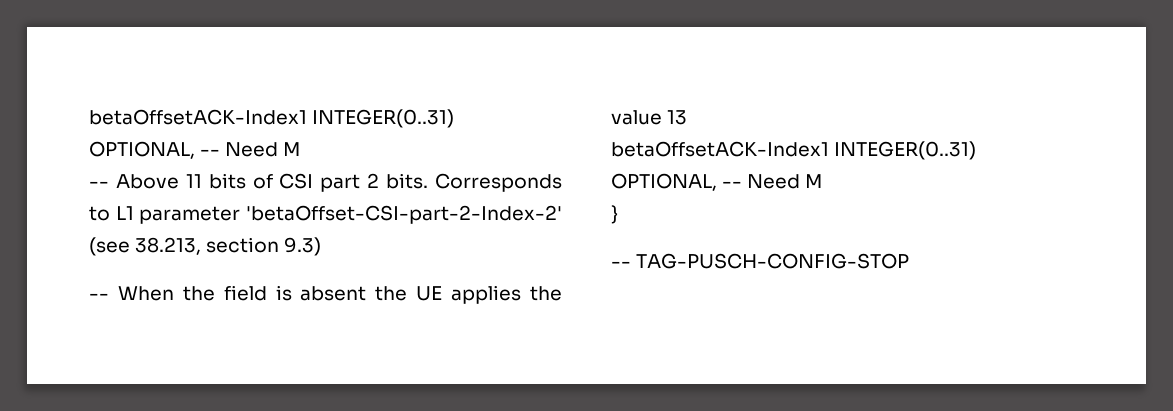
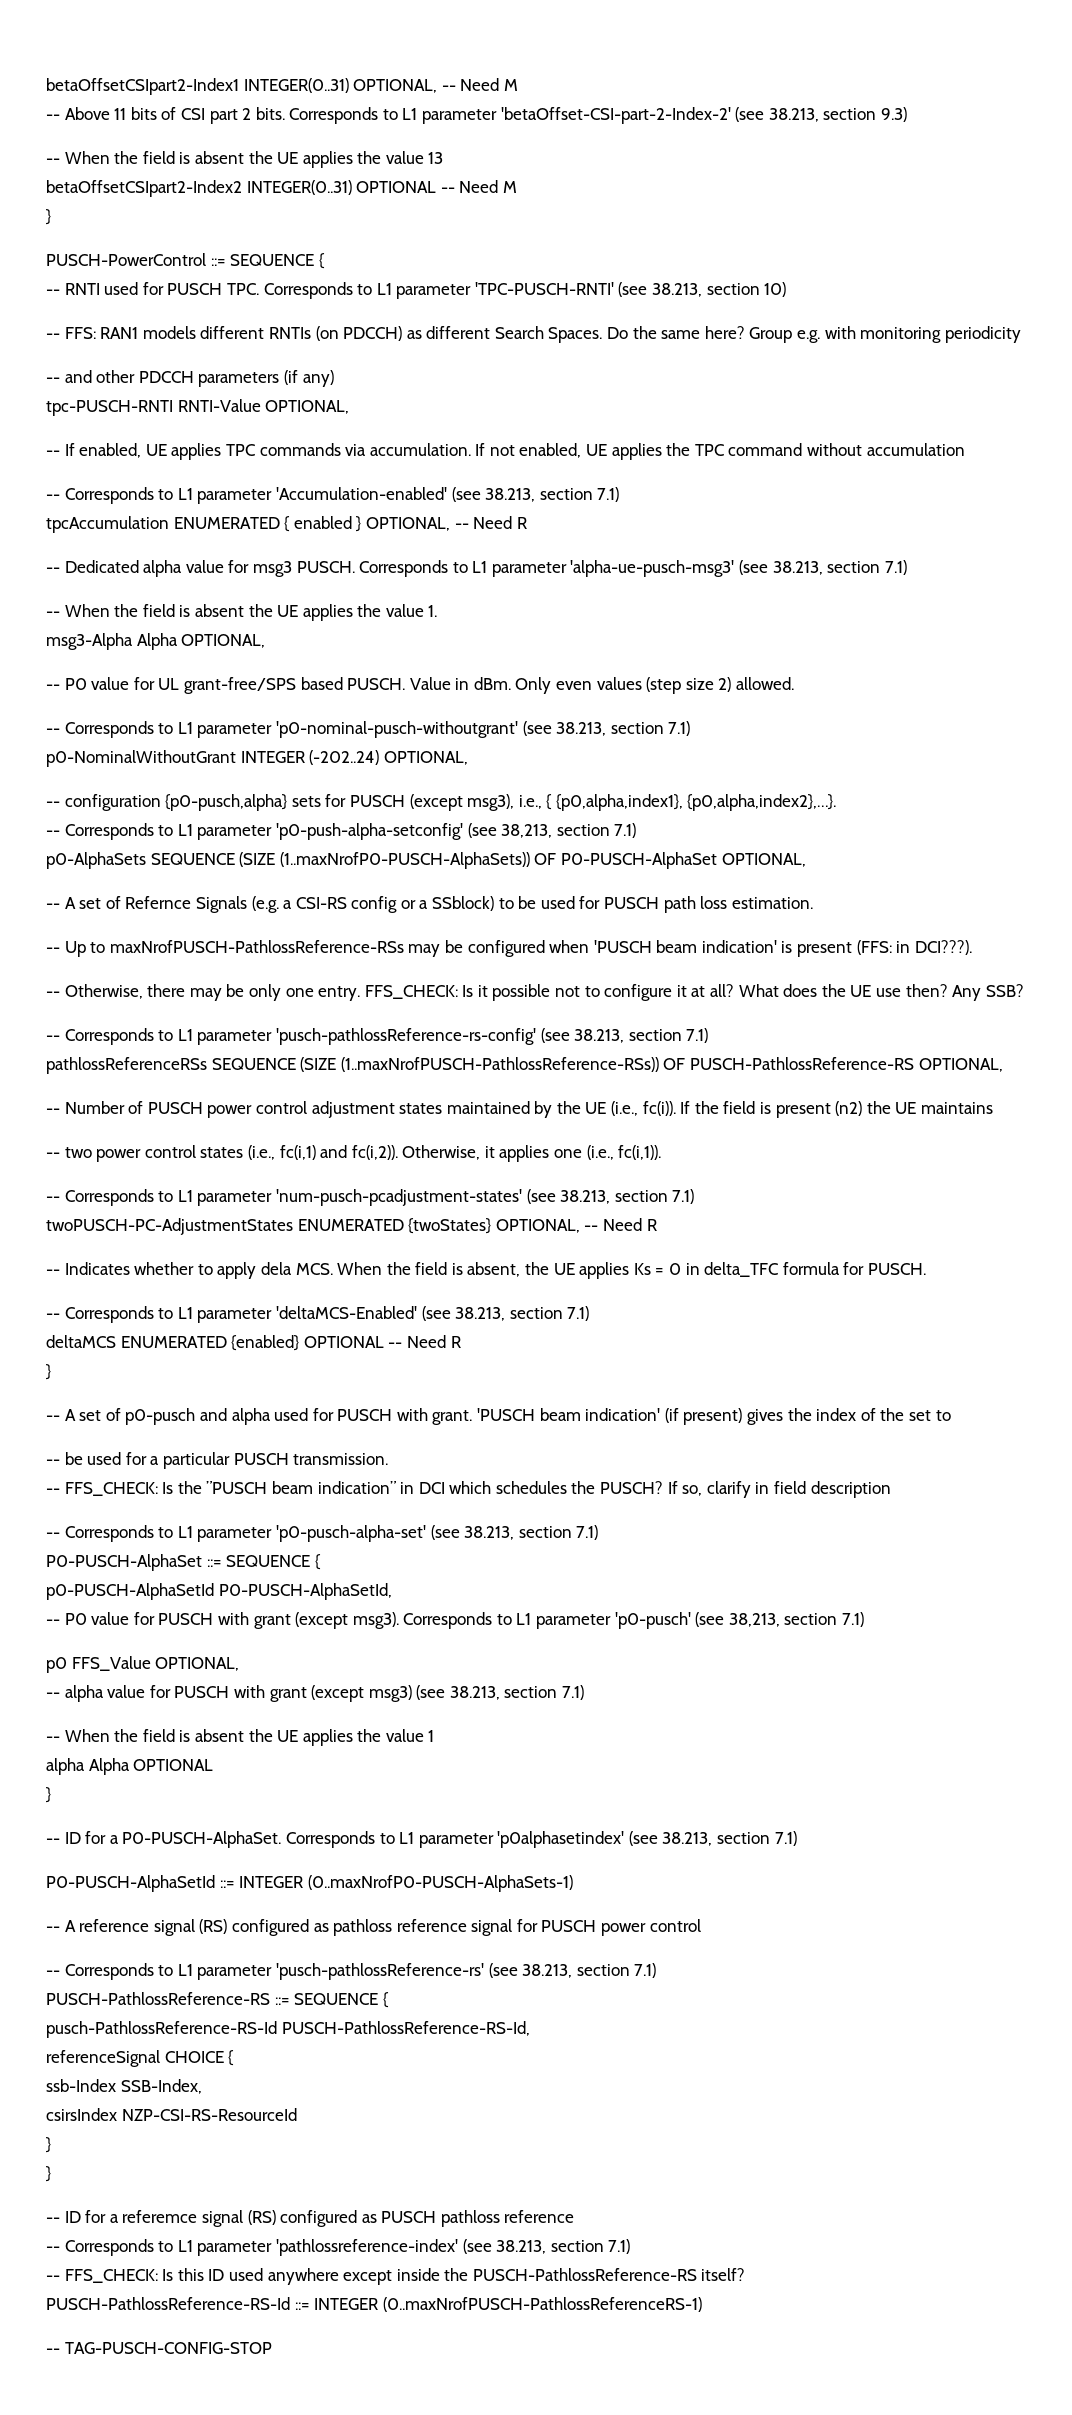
[89,109,307,125] betaOffsetACK-Index1 -> [46,78,239,95] betaOffsetCSIpart2-Index1
[611,141,977,160] [611,173,717,191] betaOffsetACK-Index1 INTEGER(0..31) OPTIONAL, -> [46,180,437,197] betaOffsetCSIpart2-Index2 INTEGER(0..31) OPTIONAL
(618, 214) none -> [46,253,325,269] [46,282,787,299] [46,326,1021,343] [46,370,334,387] [46,399,350,416] [46,443,965,460] [46,487,620,504] [46,516,527,533] [46,560,907,577] [46,604,438,621] [46,633,266,650] [46,677,795,694] [46,721,691,738] [46,750,468,767] [46,794,837,811] [46,823,637,840] [46,852,806,869] [46,896,813,913] [46,940,972,957] [46,984,1024,1001] [46,1028,709,1045] [46,1057,1003,1074] [46,1101,993,1118] [46,1145,662,1162] [46,1189,695,1206] [46,1218,657,1235] [46,1262,926,1279] [46,1306,590,1323] [46,1335,461,1351] [46,1364,51,1380] [46,1408,951,1425] [46,1452,389,1469] [46,1481,891,1498] [46,1525,599,1542] [46,1554,321,1571] [46,1583,392,1600] [46,1612,865,1629] [46,1656,240,1673] [46,1685,585,1702] [46,1729,435,1746] [46,1758,214,1775] [46,1787,51,1803] [46,1831,797,1848] [46,1875,573,1892] [46,1919,701,1936] [46,1963,657,1980] [46,1992,389,2008] [46,2021,530,2038] [46,2050,235,2067] [46,2079,202,2094] [46,2108,297,2121] [46,2137,51,2153] [46,2166,51,2182] [46,2210,575,2227] [46,2239,631,2256] [46,2268,746,2285] [46,2297,702,2312] // PUSCH-PowerControl ::= SEQUENCE { // -- RNTI used for PUSCH TPC. Corresponds to L1 parameter 'TPC-PUSCH-RNTI' (see 38.213, section 10) // -- FFS: RAN1 models different RNTIs (on PDCCH) as different Search Spaces. Do the same here? Group e.g. with monitoring periodicity // -- and other PDCCH parameters (if any) // tpc-PUSCH-RNTI RNTI-Value OPTIONAL, // -- If enabled, UE applies TPC commands via accumulation. If not enabled, UE applies the TPC command without accumulation // -- Corresponds to L1 parameter 'Accumulation-enabled' (see 38.213, section 7.1) // tpcAccumulation ENUMERATED { enabled } OPTIONAL, -- Need R // -- Dedicated alpha value for msg3 PUSCH. Corresponds to L1 parameter 'alpha-ue-pusch-msg3' (see 38.213, section 7.1) // -- When the field is absent the UE applies the value 1. // msg3-Alpha Alpha OPTIONAL, // -- P0 value for UL grant-free/SPS based PUSCH. Value in dBm. Only even values (step size 2) allowed. // -- Corresponds to L1 parameter 'p0-nominal-pusch-withoutgrant' (see 38.213, section 7.1) // p0-NominalWithoutGrant INTEGER (-202..24) OPTIONAL, // -- configuration {p0-pusch,alpha} sets for PUSCH (except msg3), i.e., { {p0,alpha,index1}, {p0,alpha,index2},…}. // -- Corresponds to L1 parameter 'p0-push-alpha-setconfig' (see 38,213, section 7.1) // p0-AlphaSets SEQUENCE (SIZE (1..maxNrofP0-PUSCH-AlphaSets)) OF P0-PUSCH-AlphaSet OPTIONAL, // -- A set of Refernce Signals (e.g. a CSI-RS config or a SSblock) to be used for PUSCH path loss estimation. // -- Up to maxNrofPUSCH-PathlossReference-RSs may be configured when 'PUSCH beam indication' is present (FFS: in DCI???). // -- Otherwise, there may be only one entry. FFS_CHECK: Is it possible not to configure it at all? What does the UE use then? Any SSB? // -- Corresponds to L1 parameter 'pusch-pathlossReference-rs-config' (see 38.213, section 7.1) // pathlossReferenceRSs SEQUENCE (SIZE (1..maxNrofPUSCH-PathlossReference-RSs)) OF PUSCH-PathlossReference-RS OPTIONAL, // -- Number of PUSCH power control adjustment states maintained by the UE (i.e., fc(i)). If the field is present (n2) the UE maintains // -- two power control states (i.e., fc(i,1) and fc(i,2)). Otherwise, it applies one (i.e., fc(i,1)). // -- Corresponds to L1 parameter 'num-pusch-pcadjustment-states' (see 38.213, section 7.1) // twoPUSCH-PC-AdjustmentStates ENUMERATED {twoStates} OPTIONAL, -- Need R // -- Indicates whether to apply dela MCS. When the field is absent, the UE applies Ks = 0 in delta_TFC formula for PUSCH. // -- Corresponds to L1 parameter 'deltaMCS-Enabled' (see 38.213, section 7.1) // deltaMCS ENUMERATED {enabled} OPTIONAL -- Need R // } // -- A set of p0-pusch and alpha used for PUSCH with grant. 'PUSCH beam indication' (if present) gives the index of the set to // -- be used for a particular PUSCH transmission. // -- FFS_CHECK: Is the ”PUSCH beam indication” in DCI which schedules the PUSCH? If so, clarify in field description // -- Corresponds to L1 parameter 'p0-pusch-alpha-set' (see 38.213, section 7.1) // P0-PUSCH-AlphaSet ::= SEQUENCE { // p0-PUSCH-AlphaSetId P0-PUSCH-AlphaSetId, // -- P0 value for PUSCH with grant (except msg3). Corresponds to L1 parameter 'p0-pusch' (see 38,213, section 7.1) // p0 FFS_Value OPTIONAL, // -- alpha value for PUSCH with grant (except msg3) (see 38.213, section 7.1) // -- When the field is absent the UE applies the value 1 // alpha Alpha OPTIONAL // } // -- ID for a P0-PUSCH-AlphaSet. Corresponds to L1 parameter 'p0alphasetindex' (see 38.213, section 7.1) // P0-PUSCH-AlphaSetId ::= INTEGER (0..maxNrofP0-PUSCH-AlphaSets-1) // -- A reference signal (RS) configured as pathloss reference signal for PUSCH power control // -- Corresponds to L1 parameter 'pusch-pathlossReference-rs' (see 38.213, section 7.1) // PUSCH-PathlossReference-RS ::= SEQUENCE { // pusch-PathlossReference-RS-Id PUSCH-PathlossReference-RS-Id, // referenceSignal CHOICE { // ssb-Index SSB-Index, // csirsIndex NZP-CSI-RS-ResourceId // } // } // -- ID for a referemce signal (RS) configured as PUSCH pathloss reference // -- Corresponds to L1 parameter 'pathlossreference-index' (see 38.213, section 7.1) // -- FFS_CHECK: Is this ID used anywhere except inside the PUSCH-PathlossReference-RS itself? // PUSCH-PathlossReference-RS-Id ::= INTEGER (0..maxNrofPUSCH-PathlossReferenceRS-1)

